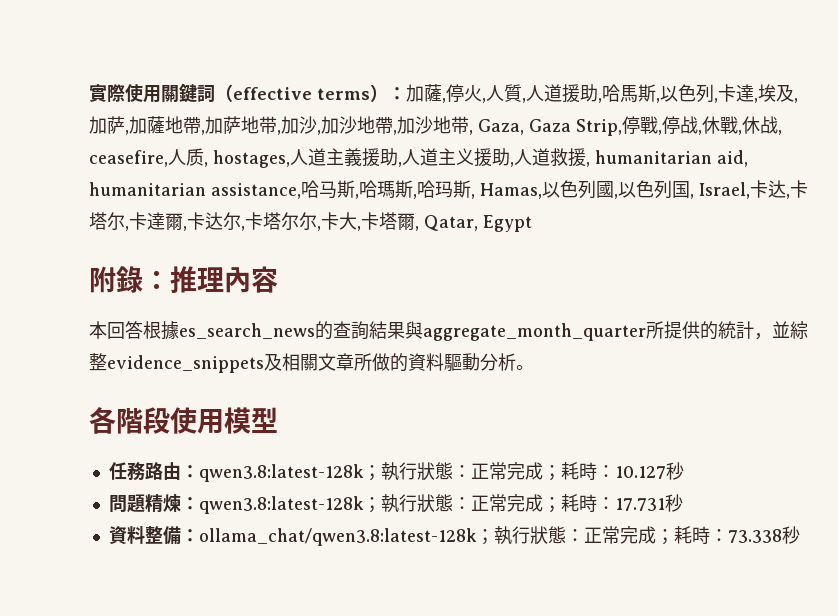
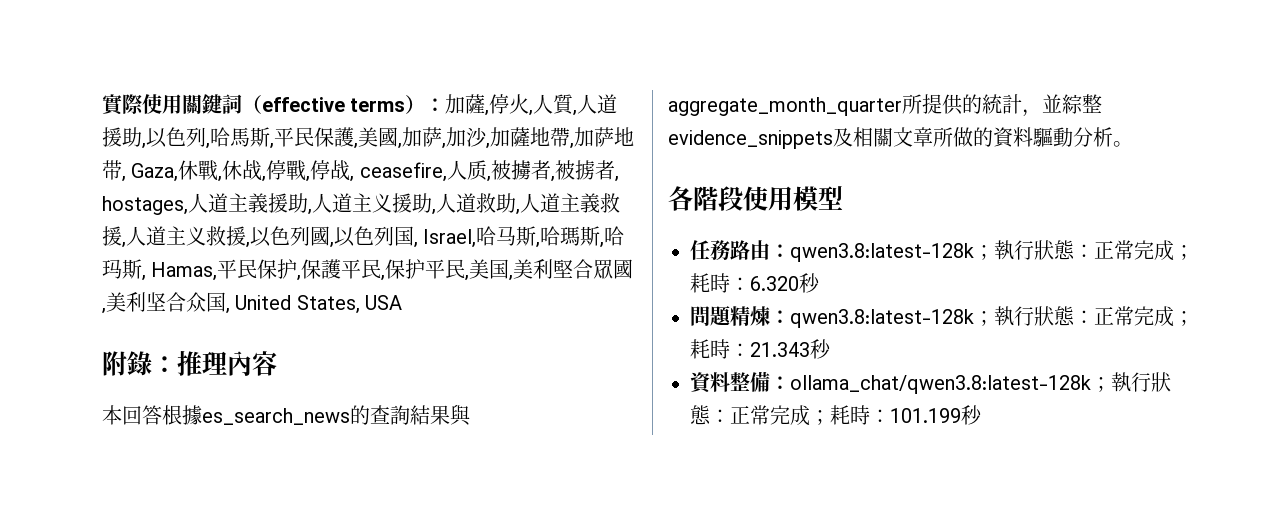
[602,84,794,103] 哈馬斯,以色列,卡達,埃及 -> [146,127,398,149] 以色列,哈馬斯,平民保護,美國
(147, 125) none -> [466,127,510,149] 沙,加
[281,116,782,136] [89,148,204,167] 加沙,加沙地帶,加沙地带, Gaza, Gaza Strip,停戰,停战,休戰,休战, ceasefire,人质 -> [131,160,615,182] Gaza,休戰,休战,停戰,停战, ceasefire,人质,被擄者,被掳者
[568,148,748,167] [89,182,301,199] 援, humanitarian aid, humanitarian assistance, -> [496,193,620,215] [102,226,477,248] 助,人道主義救援,人道主义救援,以色列國,以色列国, Israel,
[542,180,808,199] [89,212,532,232] 以色列國,以色列国, Israel,卡达,卡塔尔,卡達爾,卡达尔,卡塔尔尔,卡大,卡塔爾, Qatar, Egypt -> [217,259,634,281] [102,292,403,314] 平民保护,保護平民,保护平民,美国,美利堅合眾國,美利坚合众国, United States, USA
[614,466,666,479] 10.127 -> [750,276,799,291] 6.320
[614,498,665,511] 17.731 -> [750,342,810,357] 21.343
[727,529,782,543] 73.338 -> [890,408,961,423] 101.199

